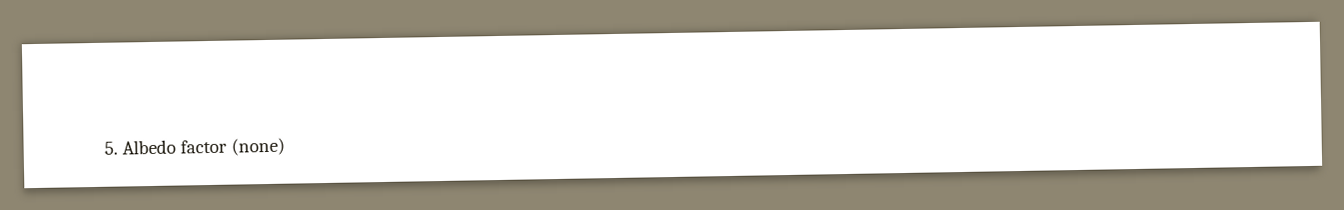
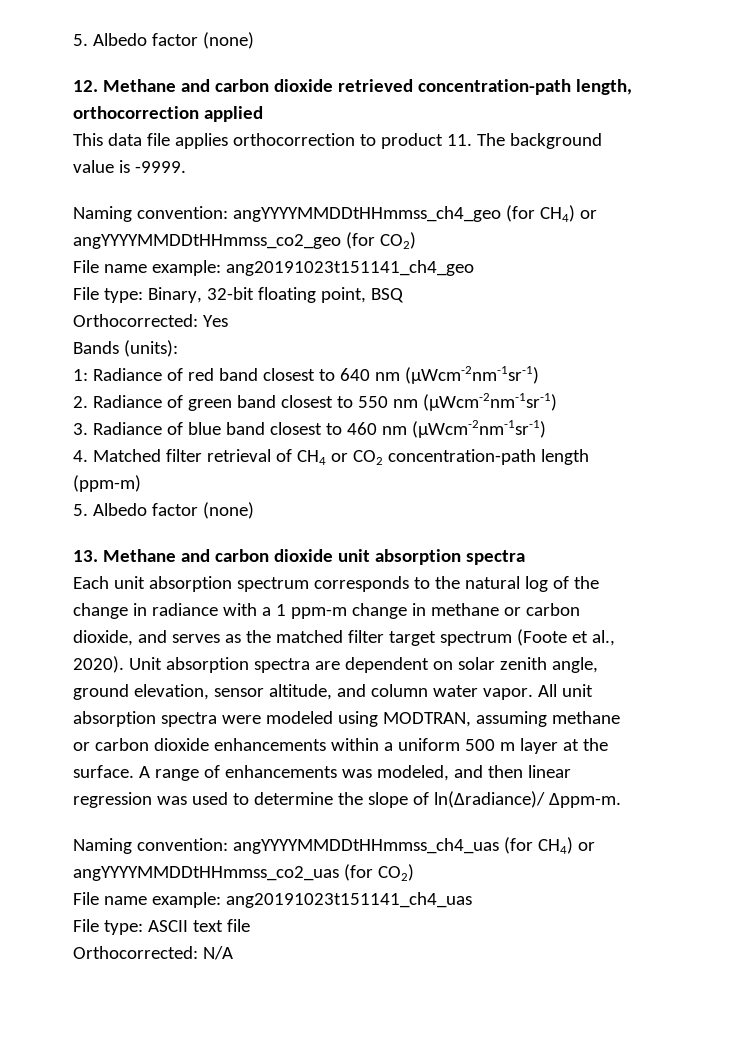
[104,137,286,156] 5. Albedo factor (none) -> [73,32,254,49] [73,79,632,95] [73,106,263,122] [73,133,602,149] [73,160,186,173] [73,205,597,222] [73,232,416,249] [73,260,474,276] [73,287,404,303] [73,314,228,327] [73,340,178,357] [73,366,539,384] [73,393,557,411] [73,420,546,438] [73,449,589,465] [73,475,141,492] [73,502,254,519] [73,549,525,565] [73,576,599,592] [73,603,580,619] [73,629,615,646] [73,656,598,673] [73,684,593,700] [73,711,620,727] [73,738,608,754] [73,765,571,781] [73,791,621,808] [73,837,595,854] [73,864,414,881] [73,892,472,908] [73,919,250,935] [73,946,233,960] 5. Albedo factor (none) // 12. Methane and carbon dioxide retrieved concentration-path length, orthocorrection applied // This data file applies orthocorrection to product 11. The background value is -9999. // Naming convention: angYYYYMMDDtHHmmss_ch4_geo (for CH4) or angYYYYMMDDtHHmmss_co2_geo (for CO2) // File name example: ang20191023t151141_ch4_geo // File type: Binary, 32-bit floating point, BSQ // Orthocorrected: Yes // Bands (units): // 1: Radiance of red band closest to 640 nm (μWcm-2nm-1sr-1) // 2. Radiance of green band closest to 550 nm (μWcm-2nm-1sr-1) // 3. Radiance of blue band closest to 460 nm (μWcm-2nm-1sr-1) // 4. Matched filter retrieval of CH4 or CO2 concentration-path length (ppm-m) // 5. Albedo factor (none) // 13. Methane and carbon dioxide unit absorption spectra // Each unit absorption spectrum corresponds to the natural log of the change in radiance with a 1 ppm-m change in methane or carbon dioxide, and serves as the matched filter target spectrum (Foote et al., 2020). Unit absorption spectra are dependent on solar zenith angle, ground elevation, sensor altitude, and column water vapor. All unit absorption spectra were modeled using MODTRAN, assuming methane or carbon dioxide enhancements within a uniform 500 m layer at the surface. A range of enhancements was modeled, and then linear regression was used to determine the slope of ln(Δradiance)/ Δppm-m. // Naming convention: angYYYYMMDDtHHmmss_ch4_uas (for CH4) or angYYYYMMDDtHHmmss_co2_uas (for CO2) // File name example: ang20191023t151141_ch4_uas // File type: ASCII text file // Orthocorrected: N/A

